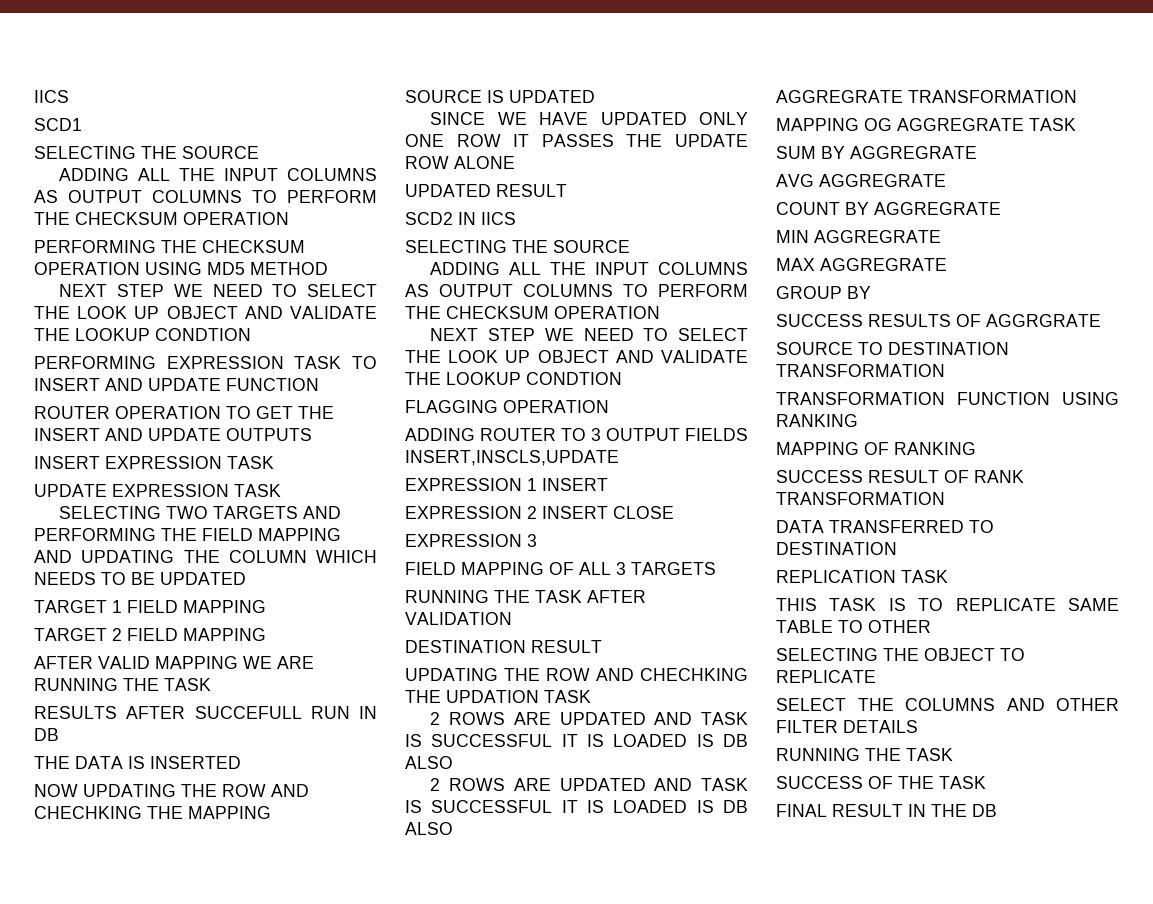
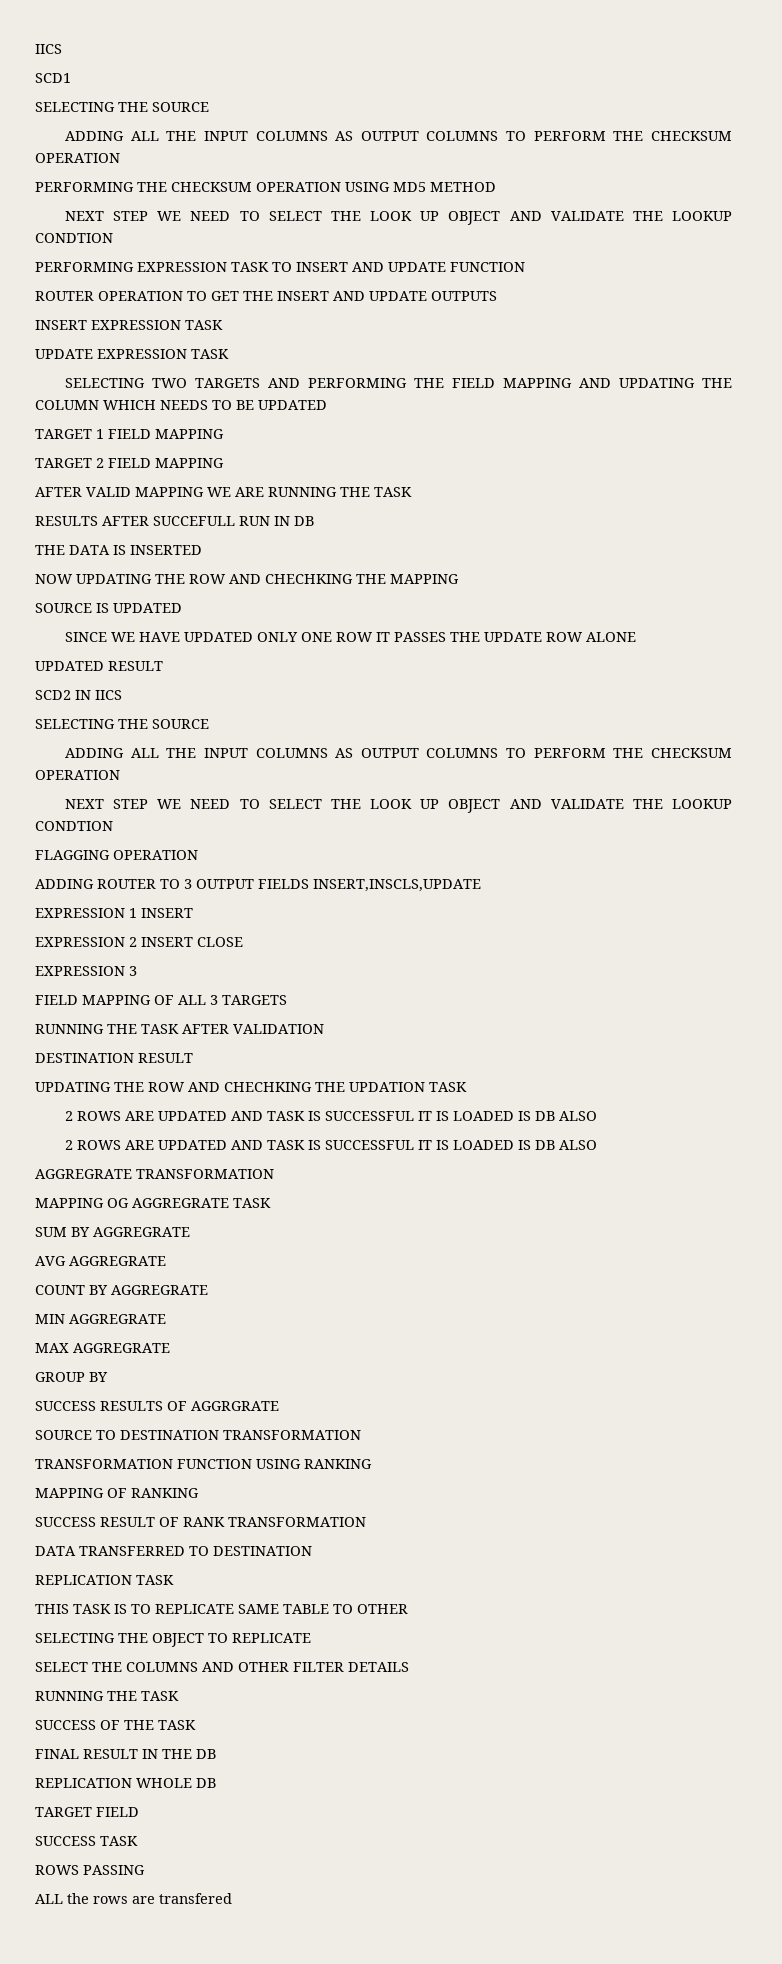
(997, 810) none -> [35,1778,216,1788] [35,1807,139,1817] [35,1836,138,1846] [35,1865,145,1875] [35,1893,232,1904] // REPLICATION WHOLE DB // TARGET FIELD // SUCCESS TASK // ROWS PASSING // ALL the rows are transfered

